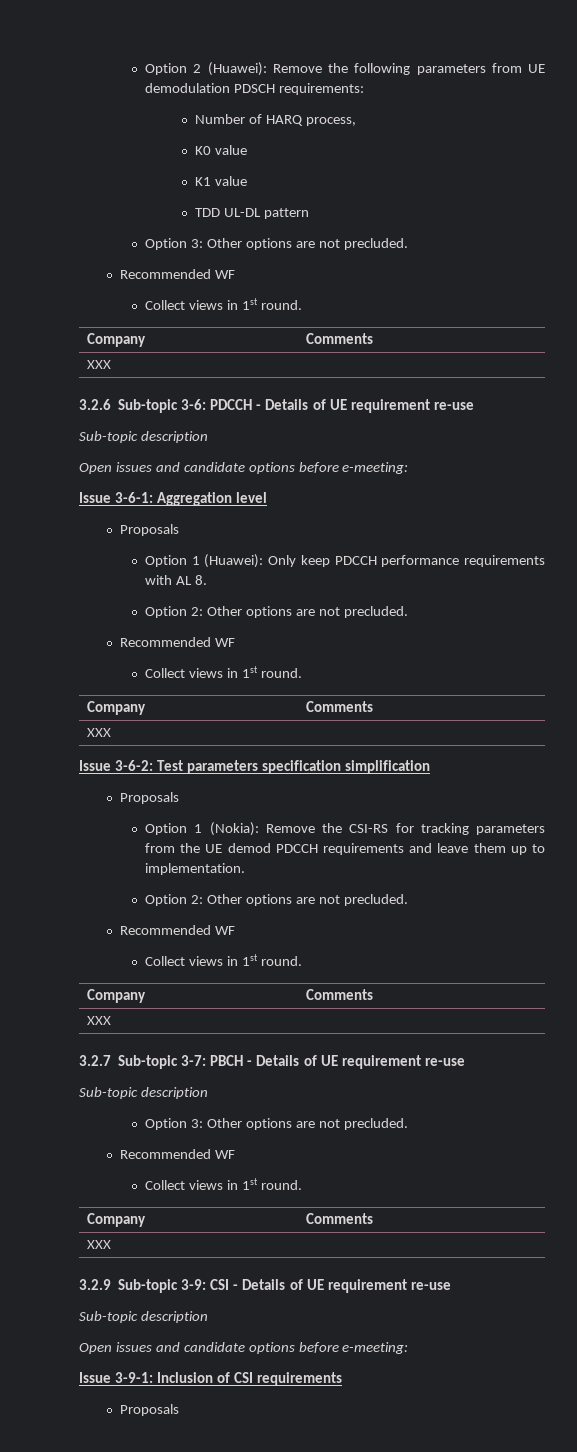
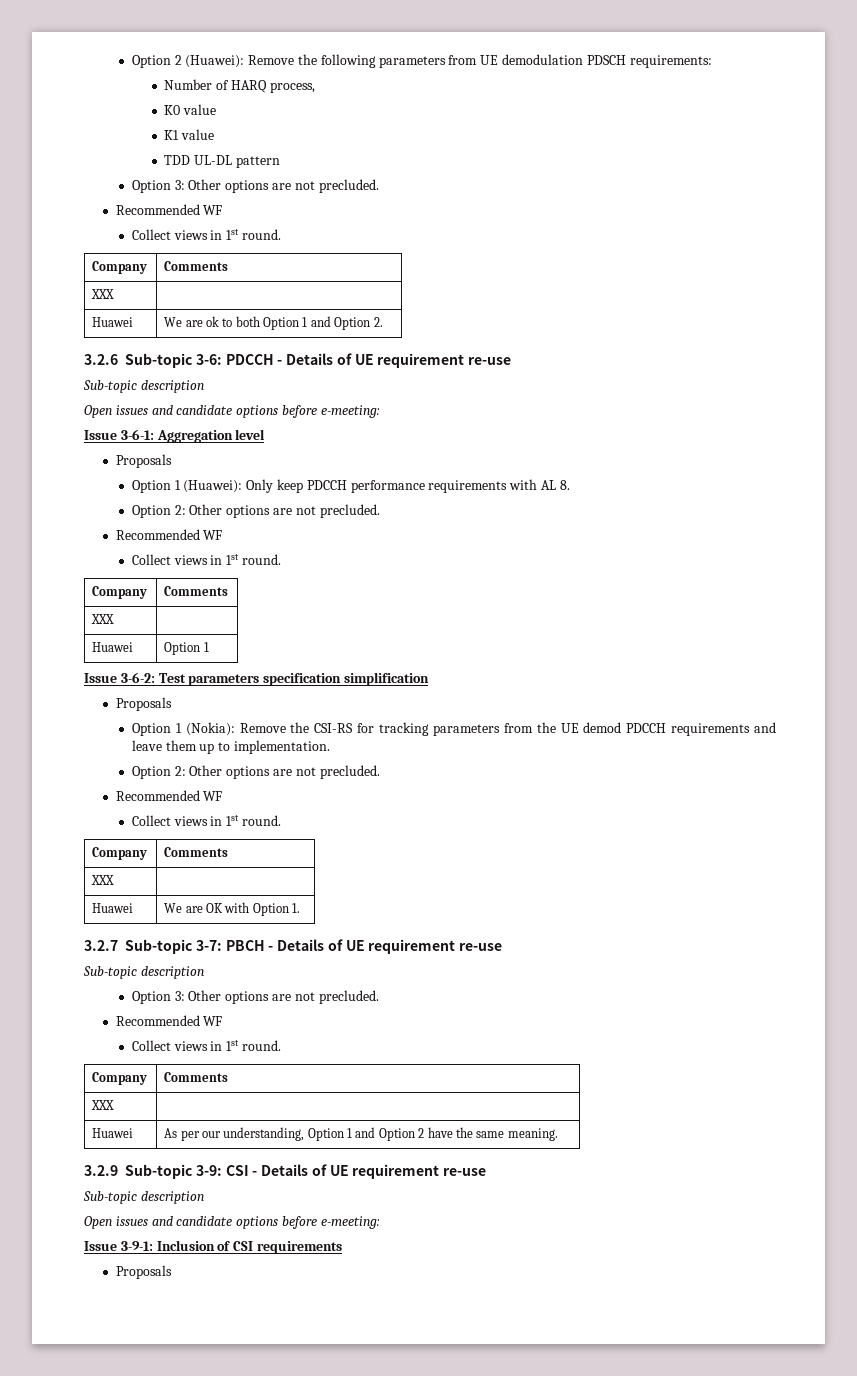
(111, 364) none -> [92,317,134,327] [164,316,383,330] // Huawei | We are ok to both Option 1 and Option 2.
(111, 732) none -> [92,642,134,652] [164,642,209,655] // Huawei | Option 1
(111, 1020) none -> [92,903,134,913] [164,902,301,916] // Huawei | We are OK with Option 1.
(111, 1244) none -> [92,1128,134,1138] [164,1127,558,1141] // Huawei | As per our understanding, Option 1 and Option 2 have the same meaning.

